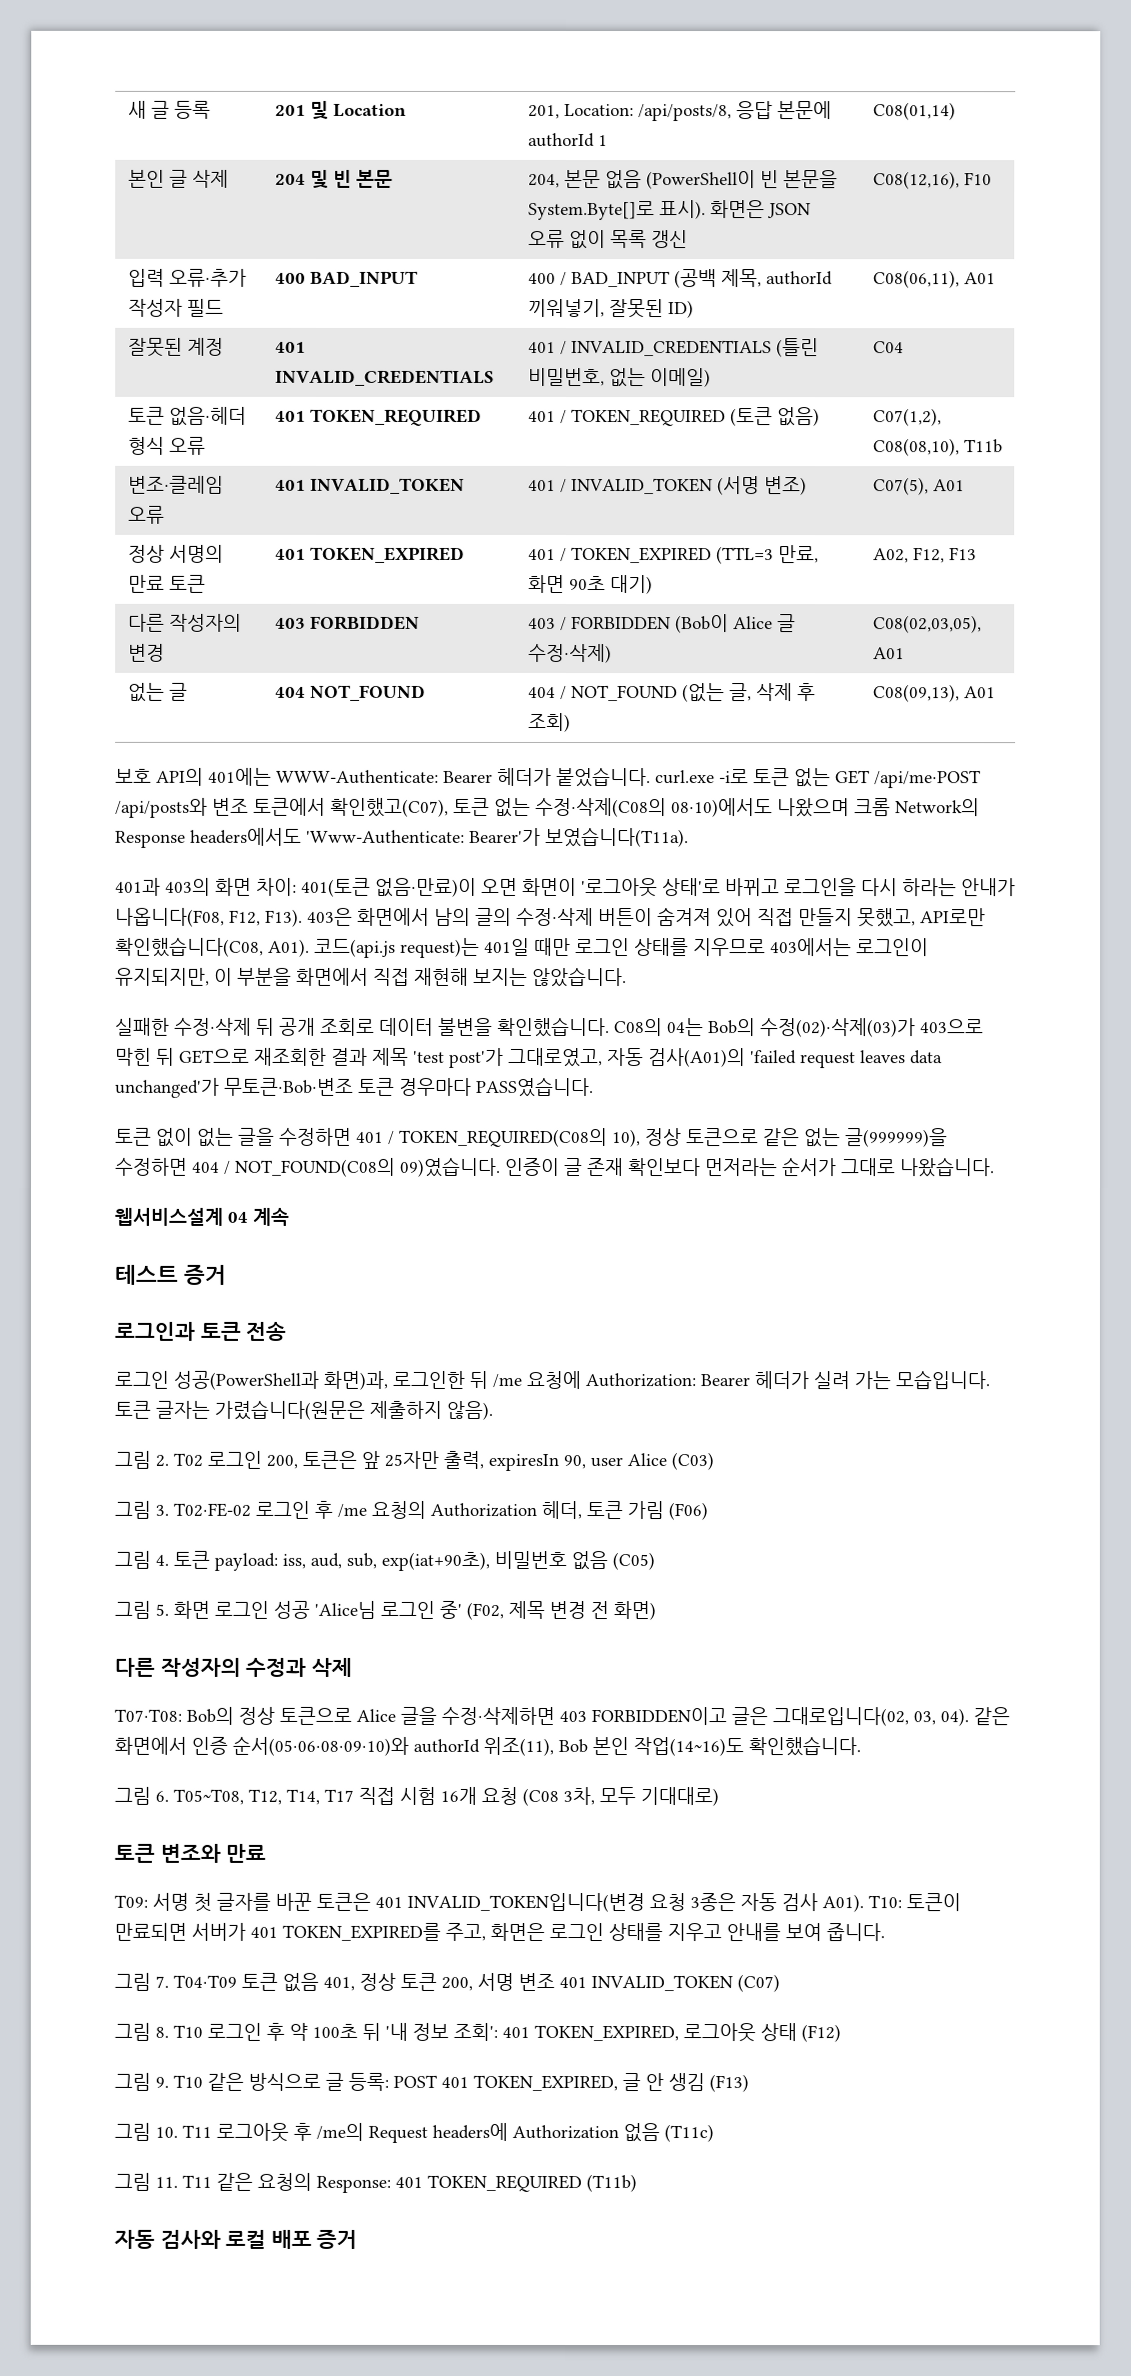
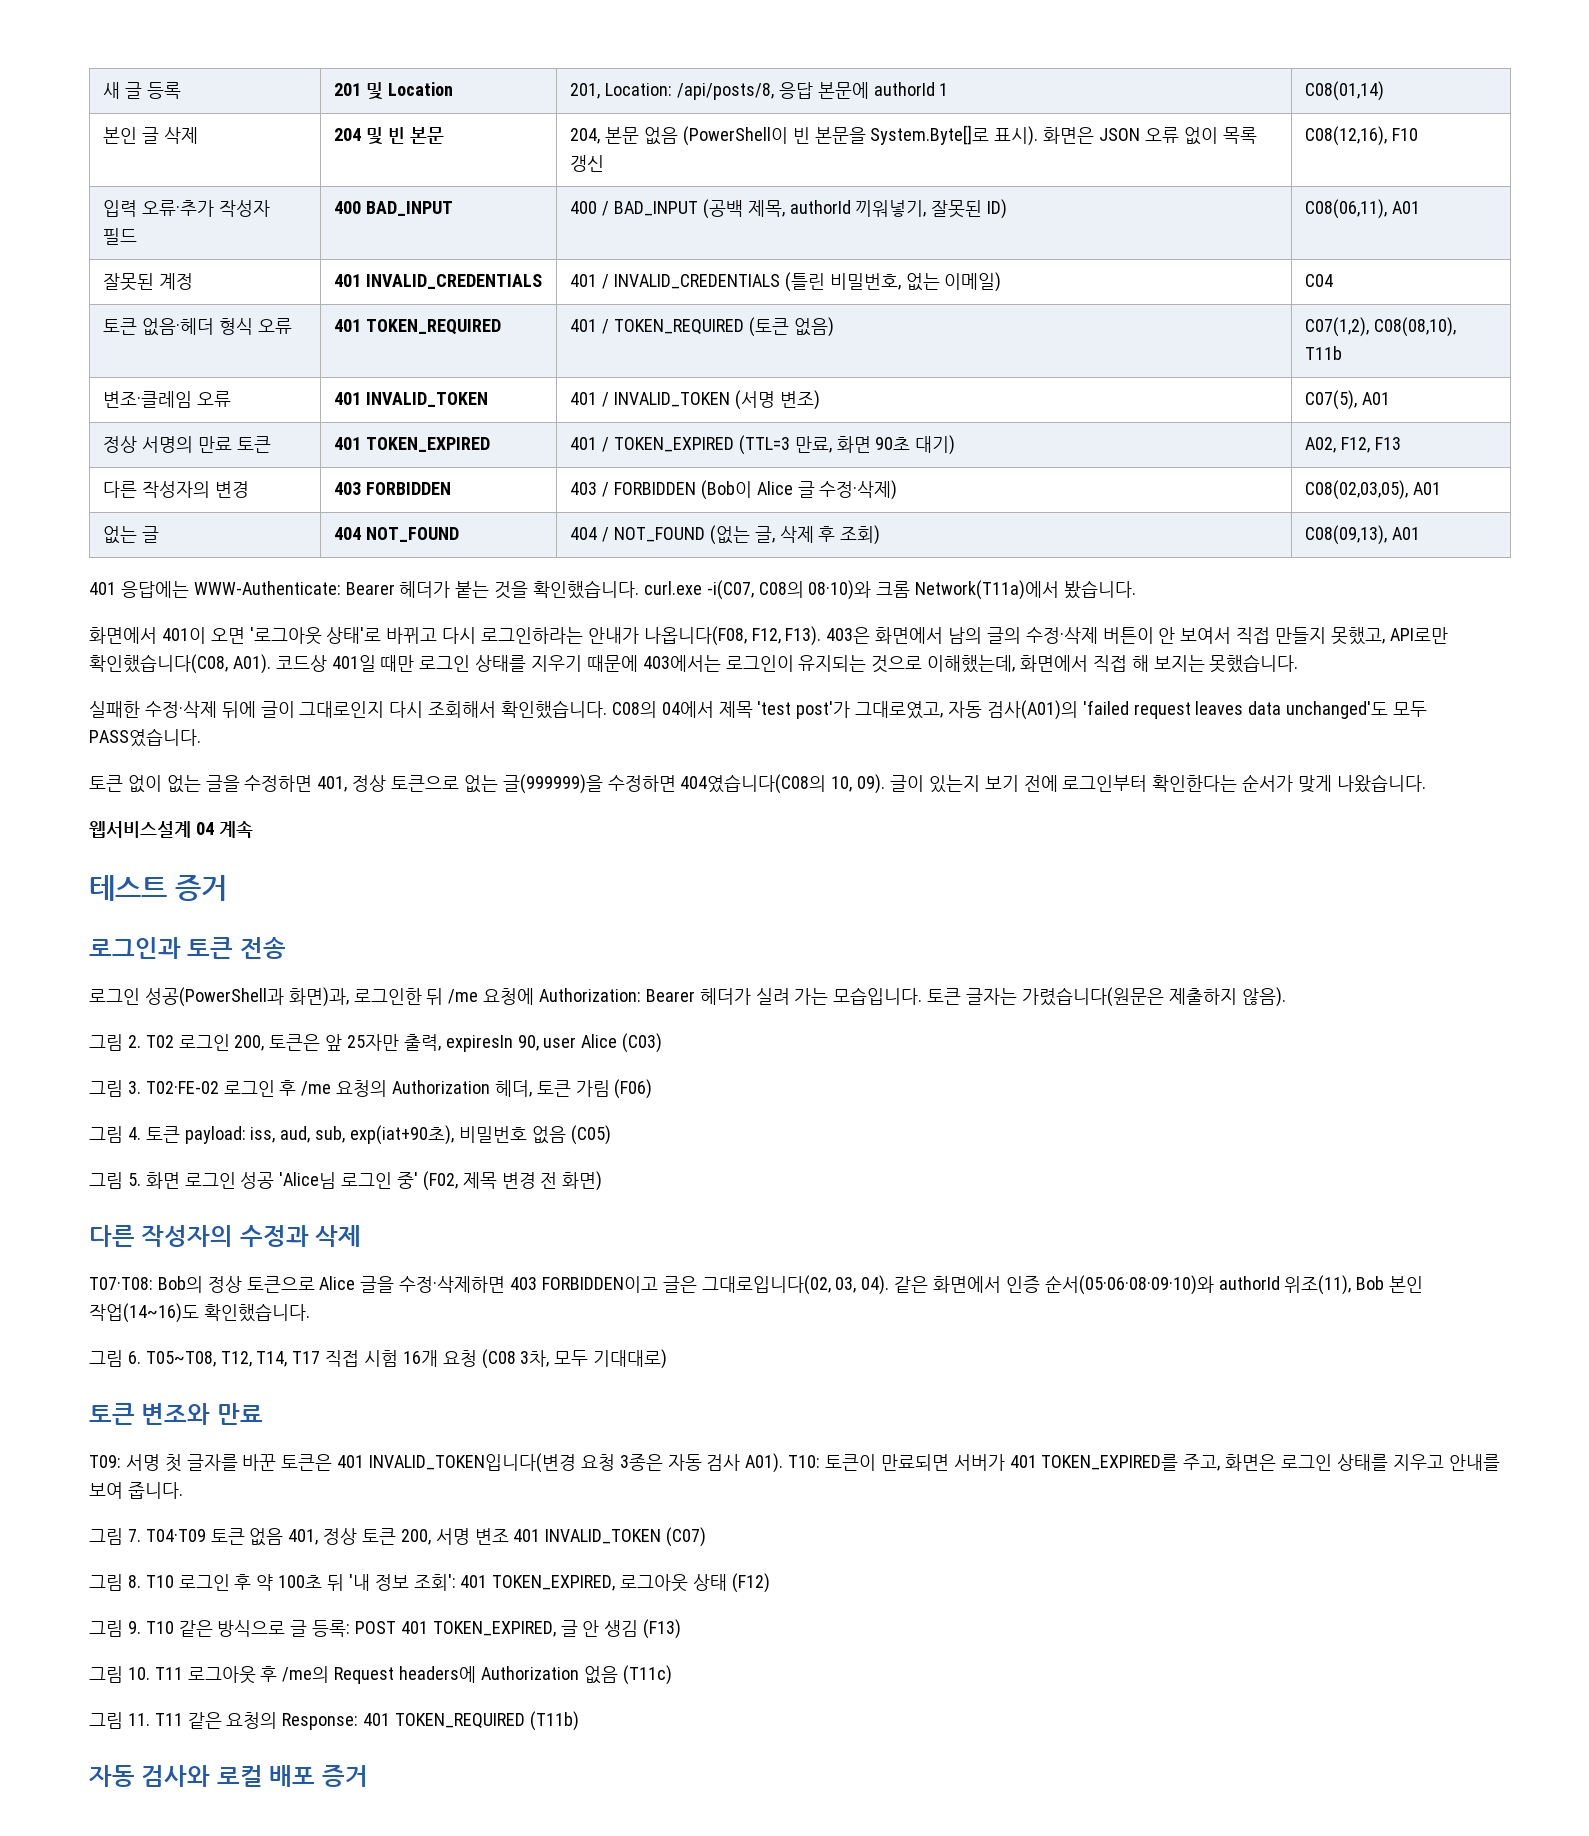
[115,766,981,789] [115,797,980,818] [115,826,689,848] [115,877,957,898] 보호 API의 401에는 WWW-Authenticate: Bearer 헤더가 붙었습니다. curl.exe -i로 토큰 없는 GET /api/me·POST /api/posts와 변조 토큰에서 확인했고(C07), 토큰 없는 수정·삭제(C08의 08·10)에서도 나왔으며 크롬 Network의 Response headers에서도 'Www-Authenticate: Bearer'가 보였습니다(T11a). // 401과 403의 화면 차이: 401(토큰 없음·만료)이 오면 화면이 '로그아웃 상태'로 바뀌고 로그인을 다시 하라는 -> [89,580,1137,600] [89,627,584,645] 401 응답에는 WWW-Authenticate: Bearer 헤더가 붙는 것을 확인했습니다. curl.exe -i(C07, C08의 08·10)와 크롬 Network(T11a)에서 봤습니다. // 화면에서 401이 오면 '로그아웃 상태'로 바뀌고 다시 로그인하라는
[657,907,753,928] 숨겨져 있어 -> [1158,627,1232,644] 안 보여서
[314,937,480,958] 코드(api.js request)는 -> [275,655,327,672] 코드상
[693,938,929,957] [115,966,627,988] [115,1016,984,1038] [115,1047,368,1066] 지우므로 403에서는 로그인이 유지되지만, 이 부분을 화면에서 직접 재현해 보지는 않았습니다. // 실패한 수정·삭제 뒤 공개 조회로 데이터 불변을 확인했습니다. C08의 04는 Bob의 수정(02)·삭제(03)가 403으로 막힌 뒤 GET으로 재조회한 결과 -> [531,654,1299,673] [89,700,714,719] 지우기 때문에 403에서는 로그인이 유지되는 것으로 이해했는데, 화면에서 직접 해 보지는 못했습니다. // 실패한 수정·삭제 뒤에 글이 그대로인지 다시 조회해서 확인했습니다. C08의 04에서
[115,1077,472,1098] unchanged'가 무토큰·Bob·변조 토큰 경우마다 -> [1286,701,1428,719] unchanged'도 모두
[356,1127,800,1148] 401 / TOKEN_REQUIRED(C08의 10), 정상 토큰으로 같은 -> [317,775,460,792] 401, 정상 토큰으로
[192,1156,896,1177] 404 / NOT_FOUND(C08의 09)였습니다. 인증이 글 존재 확인보다 먼저라는 순서가 그대로 -> [680,774,1333,794] 404였습니다(C08의 10, 09). 글이 있는지 보기 전에 로그인부터 확인한다는 순서가 맞게

